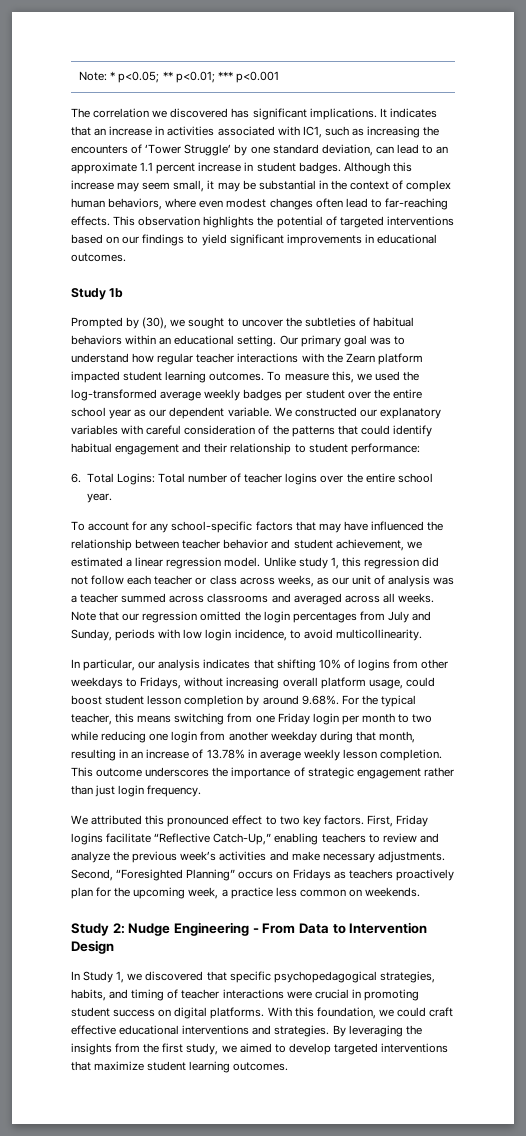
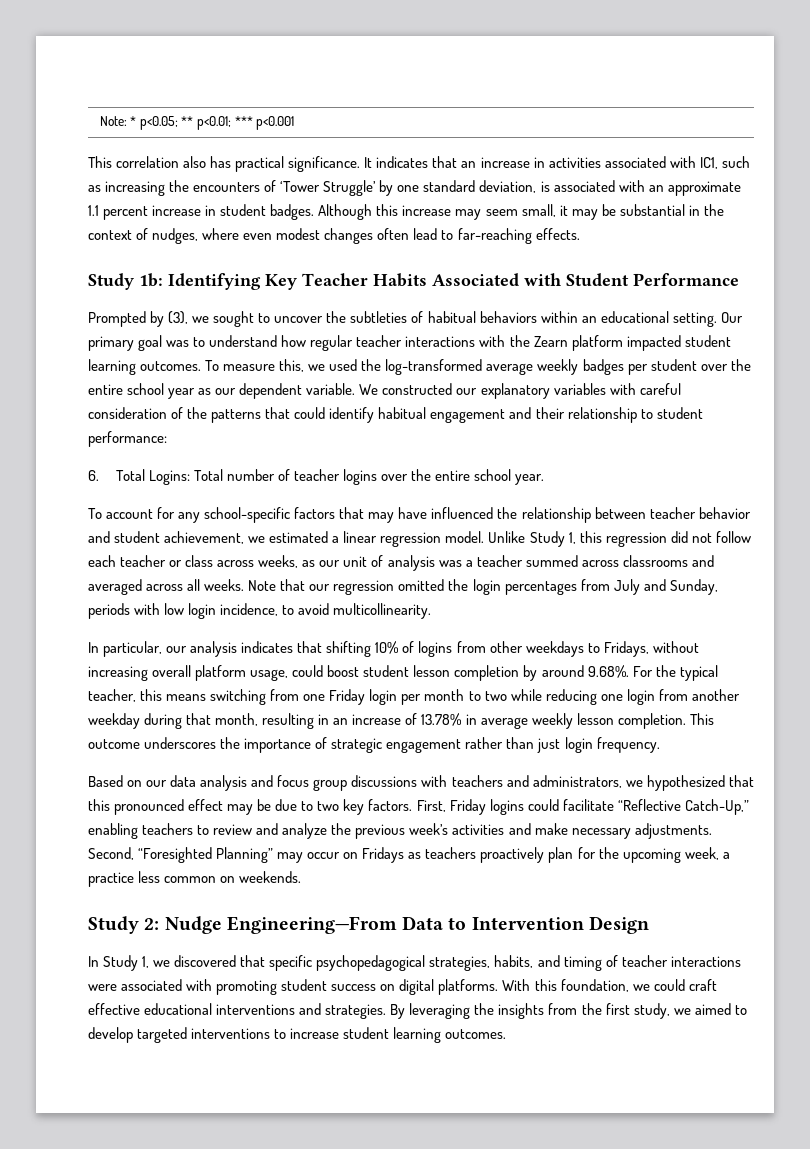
[71,108,377,120] The correlation we discovered has significant implications. -> [88,156,361,172] This correlation also has practical significance.
[375,144,434,154] can lead to -> [540,180,645,192] is associated with
[406,180,452,192] [71,198,163,210] complex human behaviors, -> [152,228,199,244] nudges,
[113,216,454,228] [71,234,437,246] [71,253,126,262] [71,288,124,300] This observation highlights the potential of targeted interventions based on our findings to yield significant improvements in educational outcomes. // Study 1b -> [88,273,739,290] // Study 1b: Identifying Key Teacher Habits Associated with Student Performance
[142,317,168,329] (30), -> [168,311,189,324] (3),
[298,557,328,569] study -> [529,531,565,547] Study
[71,815,263,827] We attributed this pronounced effect -> [88,775,754,791] [88,799,298,815] Based on our data analysis and focus group discussions with teachers and administrators, we hypothesized that this pronounced effect may be due
(103, 839) none -> [527,799,559,811] could
[238,871,274,879] occurs -> [277,852,341,863] may occur
[173,922,296,936] Engineering - From -> [226,916,397,934] Engineering—From
[314,989,361,999] crucial in -> [121,979,213,991] associated with
[71,1061,145,1071] that maximize -> [274,1028,340,1039] to increase

